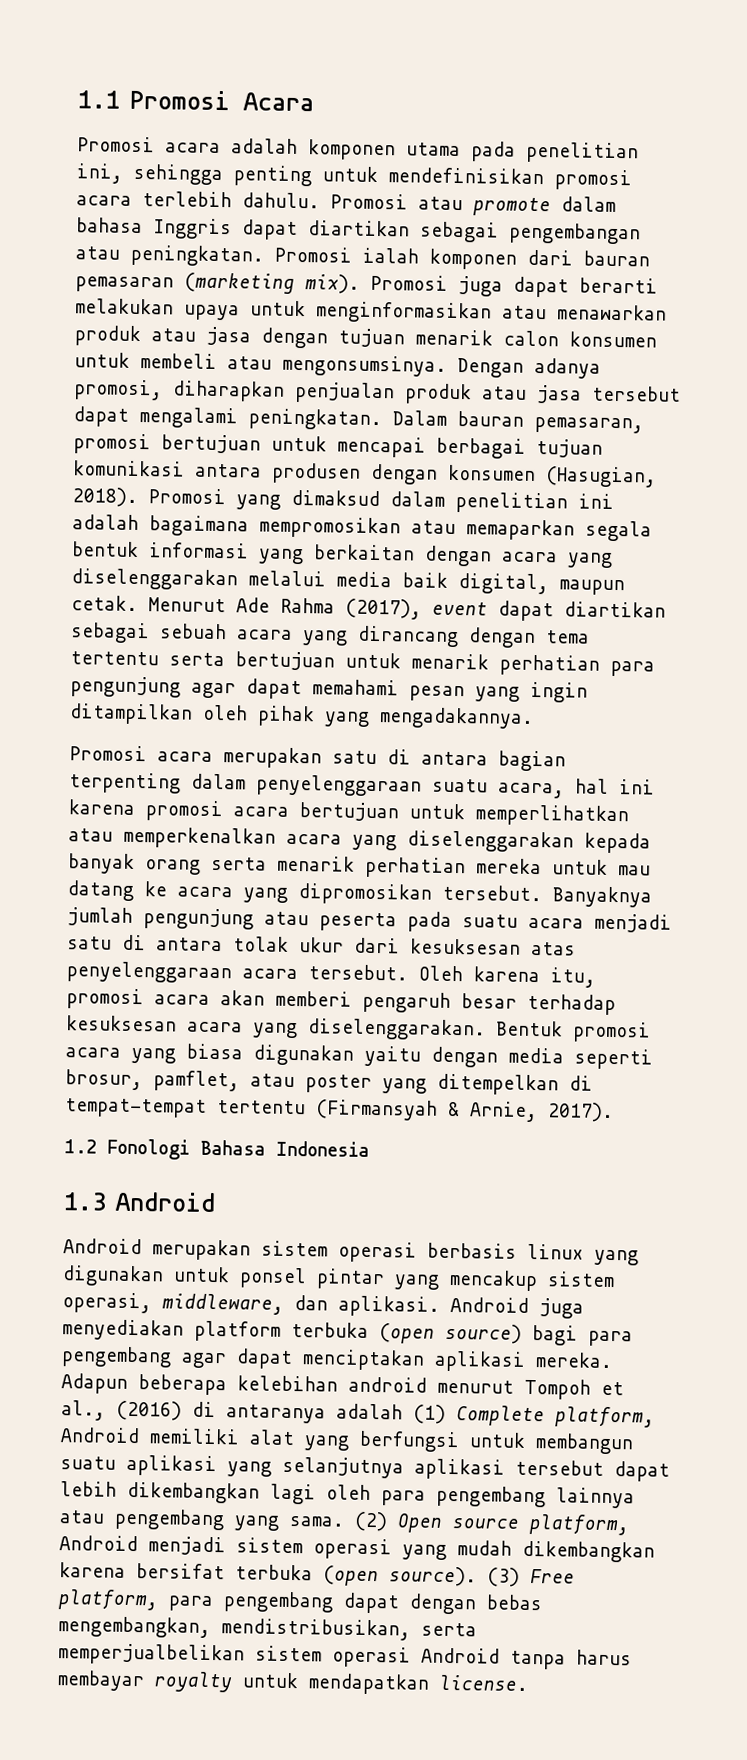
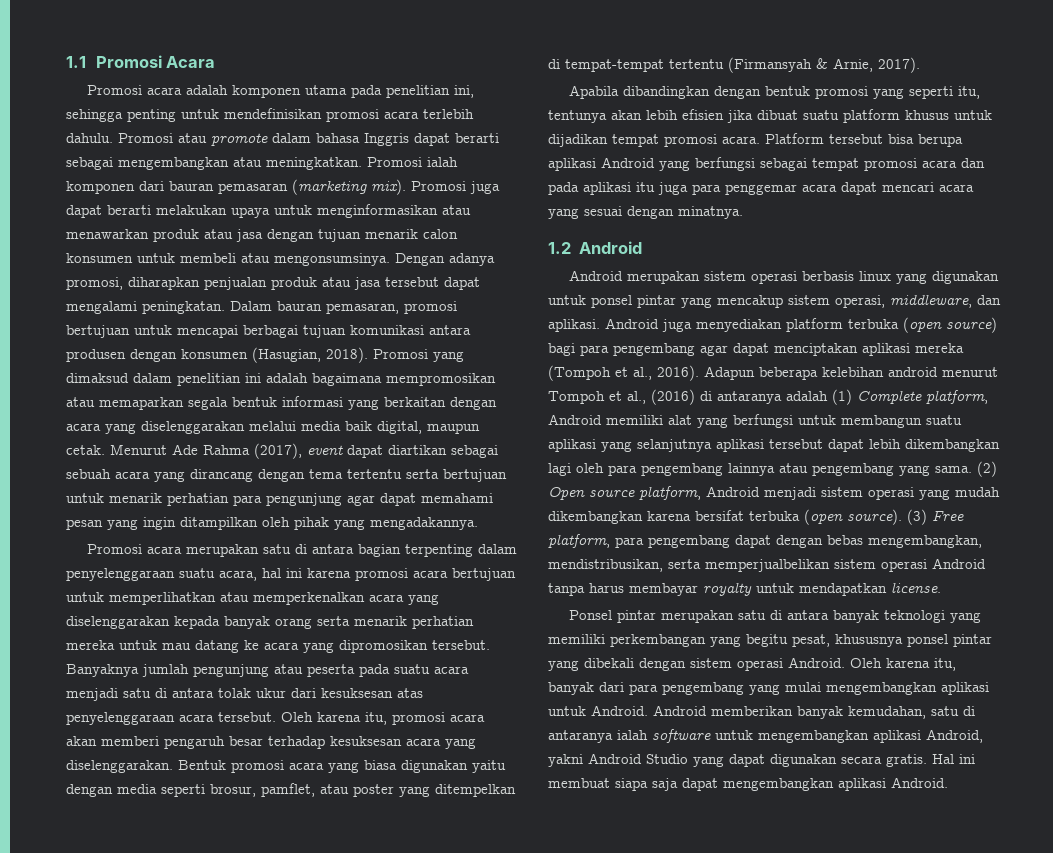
[308,220,641,245] [75,244,264,267] diartikan sebagai pengembangan atau peningkatan. -> [455,133,499,143] [66,157,362,170] berarti sebagai mengembangkan atau meningkatkan.
[64,1138,370,1160] [63,1192,107,1211] 1.2 Fonologi Bahasa Indonesia // 1.3 -> [568,85,980,99] [548,109,992,123] [548,133,963,147] [548,157,985,171] [548,182,974,195] [548,206,743,219] [548,242,571,254] Apabila dibandingkan dengan bentuk promosi yang seperti itu, tentunya akan lebih efisien jika dibuat suatu platform khusus untuk dijadikan tempat promosi acara. Platform tersebut bisa berupa aplikasi Android yang berfungsi sebagai tempat promosi acara dan pada aplikasi itu juga para penggemar acara dapat mencari acara yang sesuai dengan minatnya. // 1.2
[535,1352,613,1369] mereka. -> [915,343,964,353] [548,365,699,381] mereka (Tompoh et al., 2016).
(529, 1683) none -> [568,610,981,623] [548,634,992,647] [548,657,956,671] [548,682,989,695] [548,705,975,719] [548,729,983,743] [548,753,975,767] [548,777,948,791] // Ponsel pintar merupakan satu di antara banyak teknologi yang memiliki perkembangan yang begitu pesat, khususnya ponsel pintar yang dibekali dengan sistem operasi Android. Oleh karena itu, banyak dari para pengembang yang mulai mengembangkan aplikasi untuk Android. Android memberikan banyak kemudahan, satu di antaranya ialah software untuk mengembangkan aplikasi Android, yakni Android Studio yang dapat digunakan secara gratis. Hal ini membuat siapa saja dapat mengembangkan aplikasi Android.

